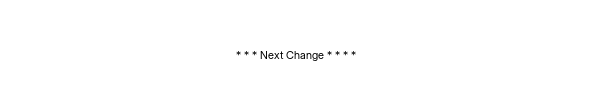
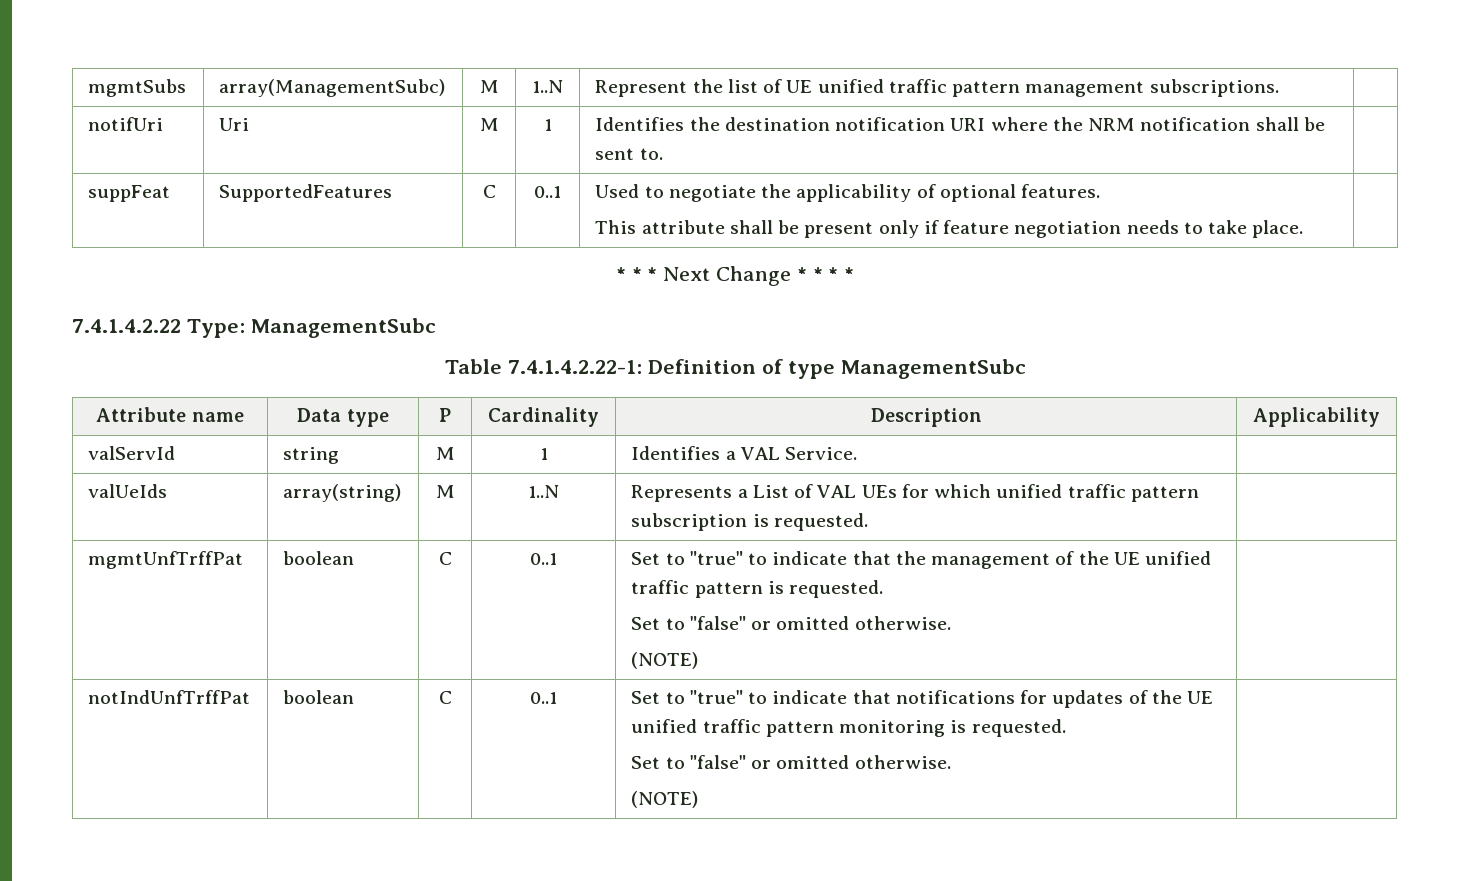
(235, 55) none -> [88,79,187,97] [219,79,446,97] [479,80,499,93] [532,80,563,93] [595,79,1279,97] [88,117,164,131] [219,118,250,131] [479,118,499,131] [543,119,552,131] [595,117,1325,131] [595,148,663,160] [88,185,171,202] [219,184,393,202] [482,185,496,198] [534,186,561,198] [595,184,1101,202] [595,220,1304,238] mgmtSubs | array(ManagementSubc) | M | 1..N | Represent the list of UE unified traffic pattern management subscriptions. | // notifUri | Uri | M | 1 | Identifies the destination notification URI where the NRM notification shall be sent to. | // suppFeat | SupportedFeatures | C | 0..1 | Used to negotiate the applicability of optional features. // This attribute shall be present only if feature negotiation needs to take place. | //
(356, 55) none -> [72,318,436,338] [444,359,1026,379] [96,407,244,422] [297,408,389,427] [439,408,451,422] [488,407,599,427] [870,408,982,427] [1253,407,1380,427] [88,446,176,460] [283,447,340,464] [435,447,455,460] [539,448,548,460] [631,446,858,460] [88,484,168,498] [283,484,402,502] [435,485,455,498] [528,485,559,498] [631,484,1199,502] [631,513,868,531] [88,551,244,569] [283,551,355,565] [438,552,452,565] [530,553,557,565] [631,551,1212,569] [631,580,884,598] [631,616,951,630] [631,652,699,669] [88,690,251,704] [283,690,355,704] [438,691,452,704] [530,692,557,704] [631,690,1214,708] [631,719,1066,737] [631,755,951,769] [631,791,699,808] // 7.4.1.4.2.22 Type: ManagementSubc // Table 7.4.1.4.2.22-1: Definition of type ManagementSubc // Attribute name | Data type | P | Cardinality | Description | Applicability // valServId | string | M | 1 | Identifies a VAL Service. | // valUeIds | array(string) | M | 1..N | Represents a List of VAL UEs for which unified traffic pattern subscription is requested. | // mgmtUnfTrffPat | boolean | C | 0..1 | Set to "true" to indicate that the management of the UE unified traffic pattern is requested. // Set to "false" or omitted otherwise. // (NOTE) | // notIndUnfTrffPat | boolean | C | 0..1 | Set to "true" to indicate that notifications for updates of the UE unified traffic pattern monitoring is requested. // Set to "false" or omitted otherwise. // (NOTE) |

